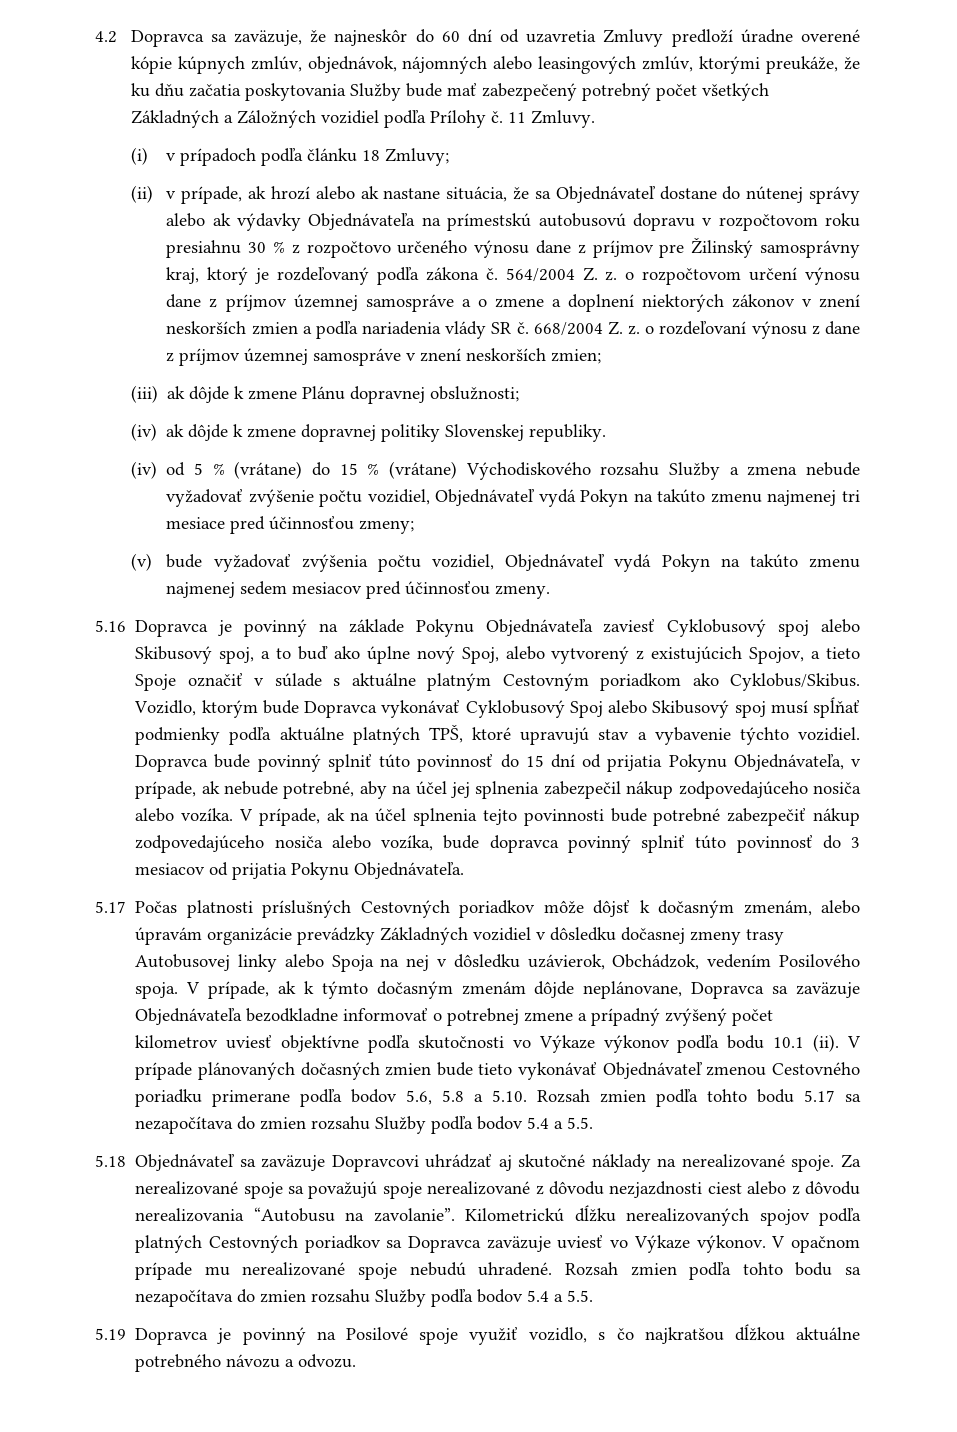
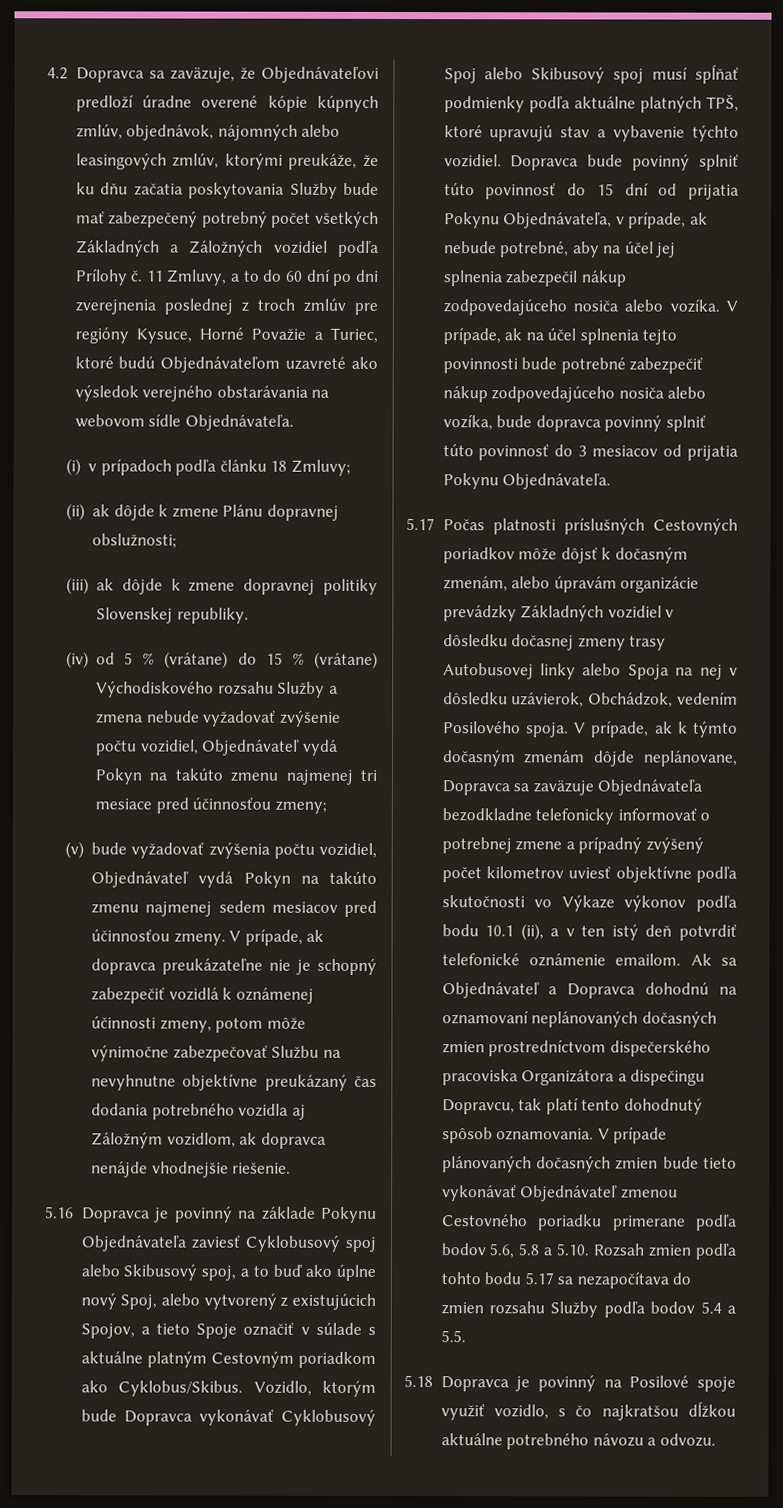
[334,29,664,47] najneskôr do 60 dní od uzavretia Zmluvy -> [261,66,379,83] Objednávateľovi
[530,110,595,128] Zmluvy. -> [166,268,379,286] [74,297,378,315] [74,327,379,344] [74,355,378,373] [74,384,330,402] [74,413,294,431] Zmluvy, a to do 60 dní po dni zverejnenia poslednej z troch zmlúv pre regióny Kysuce, Horné Považie a Turiec, ktoré budú Objednávateľom uzavreté ako výsledok verejného obstarávania na webovom sídle Objednávateľa.
[166,186,860,204] [166,213,860,231] [166,237,860,258] [166,267,861,285] [166,294,860,312] [166,321,861,339] [166,348,602,366] [130,385,158,403] v prípade, ak hrozí alebo ak nastane situácia, že sa Objednávateľ dostane do nútenej správy alebo ak výdavky Objednávateľa na prímestskú autobusovú dopravu v rozpočtovom roku presiahnu 30 % z rozpočtovo určeného výnosu dane z príjmov pre Žilinský samosprávny kraj, ktorý je rozdeľovaný podľa zákona č. 564/2004 Z. z. o rozpočtovom určení výnosu dane z príjmov územnej samospráve a o zmene a doplnení niektorých zákonov v znení neskorších zmien a podľa nariadenia vlády SR č. 668/2004 Z. z. o rozdeľovaní výnosu z dane z príjmov územnej samospráve v znení neskorších zmien; // (iii) -> (85, 512) none
[130,423,157,441] (iv) -> [65,577,89,595] (iii)
(551, 592) none -> [229,928,325,946] [91,957,377,975] [91,987,314,1004] [91,1015,306,1033] [91,1044,341,1062] [91,1073,377,1091] [91,1103,306,1120] [91,1131,326,1149] [91,1161,292,1178] V prípade, ak dopravca preukázateľne nie je schopný zabezpečiť vozidlá k oznámenej účinnosti zmeny, potom môže výnimočne zabezpečovať Službu na nevyhnutne objektívne preukázaný čas dodania potrebného vozidla aj Záložným vozidlom, ak dopravca nenájde vhodnejšie riešenie.
(339, 1015) none -> [535,808,615,825] telefonicky
[813,1034,840,1052] (ii). -> [520,923,737,941] [441,953,737,967] [441,981,737,999] [441,1010,717,1028] [441,1039,711,1057] [441,1069,706,1086] [441,1097,703,1115] [441,1127,595,1144] (ii), a v ten istý deň potvrdiť telefonické oznámenie emailom. Ak sa Objednávateľ a Dopravca dohodnú na oznamovaní neplánovaných dočasných zmien prostredníctvom dispečerského pracoviska Organizátora a dispečingu Dopravcu, tak platí tento dohodnutý spôsob oznamovania.
[135,1154,861,1172] [135,1181,861,1199] [135,1205,861,1226] [135,1235,861,1253] [135,1262,862,1280] [135,1289,594,1307] [95,1328,126,1340] Objednávateľ sa zaväzuje Dopravcovi uhrádzať aj skutočné náklady na nerealizované spoje. Za nerealizované spoje sa považujú spoje nerealizované z dôvodu nezjazdnosti ciest alebo z dôvodu nerealizovania “Autobusu na zavolanie”. Kilometrickú dĺžku nerealizovaných spojov podľa platných Cestovných poriadkov sa Dopravca zaväzuje uviesť vo Výkaze výkonov. V opačnom prípade mu nerealizované spoje nebudú uhradené. Rozsah zmien podľa tohto bodu sa nezapočítava do zmien rozsahu Služby podľa bodov 5.4 a 5.5. // 5.19 -> (433, 1381) none

